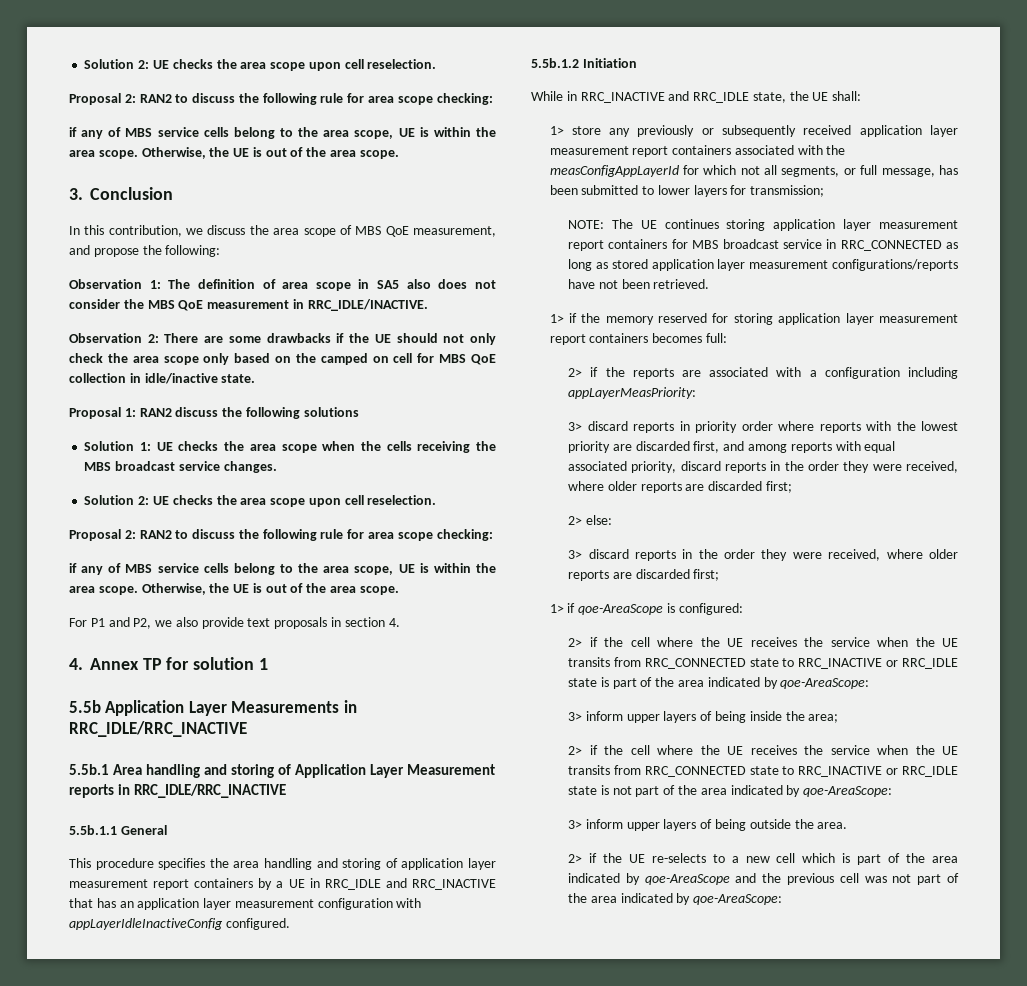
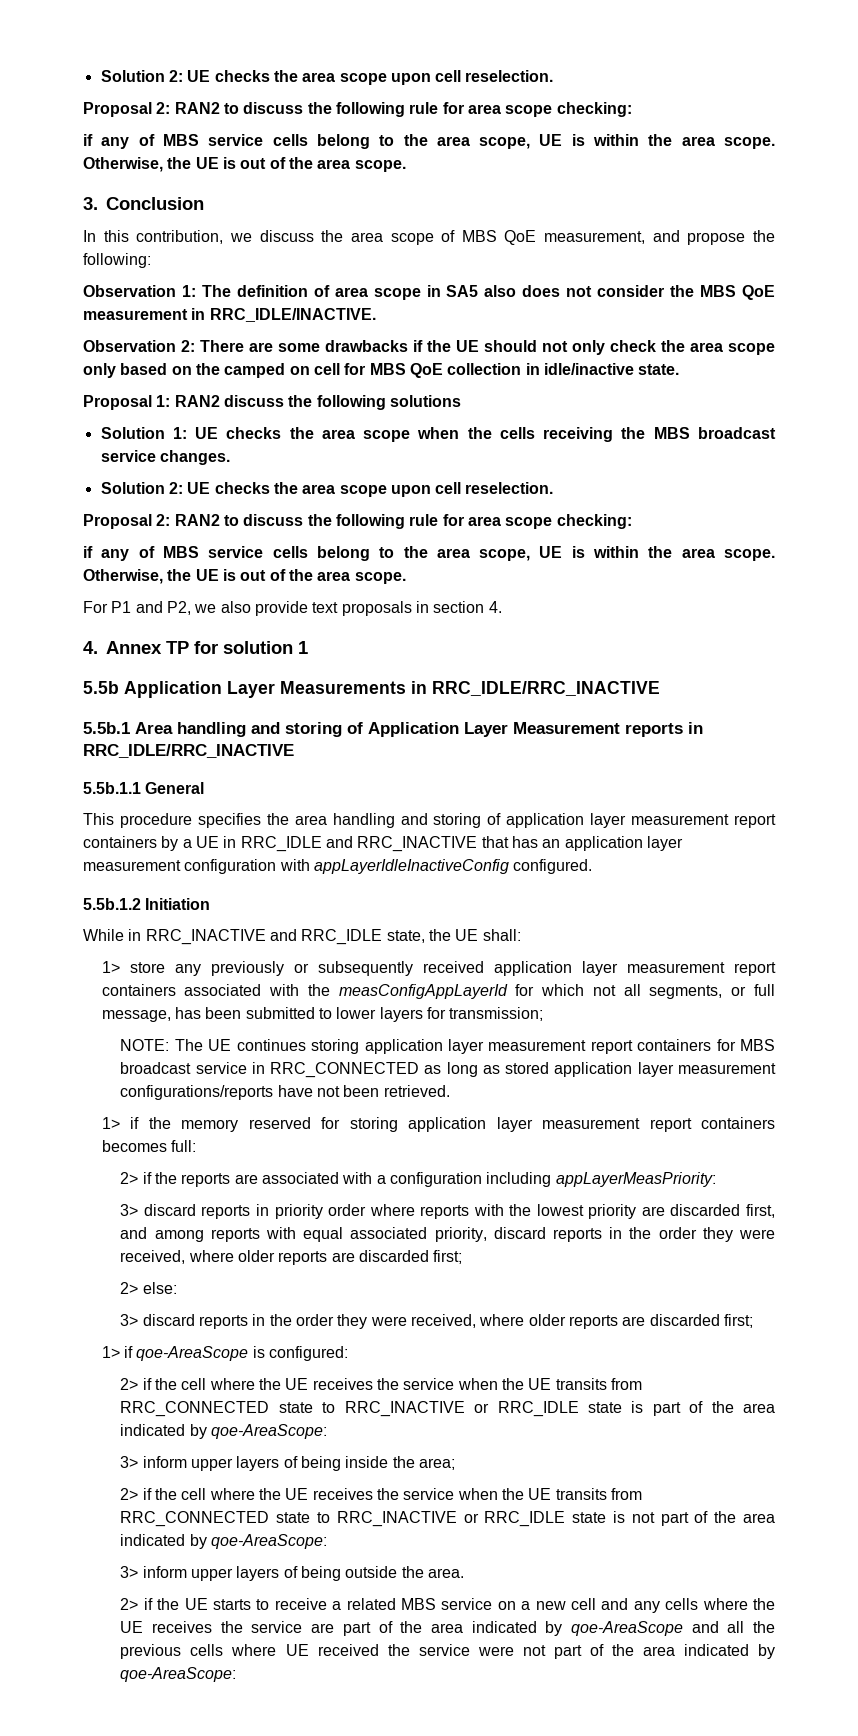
[651,853,851,863] re-selects to a new cell which is -> [213,1598,775,1613] [120,1621,335,1633] starts to receive a related MBS service on a new cell and any cells where the UE receives the service are
(757, 878) none -> [727,1621,745,1633] all
[839,873,887,883] cell was -> [190,1644,514,1656] cells where UE received the service were

